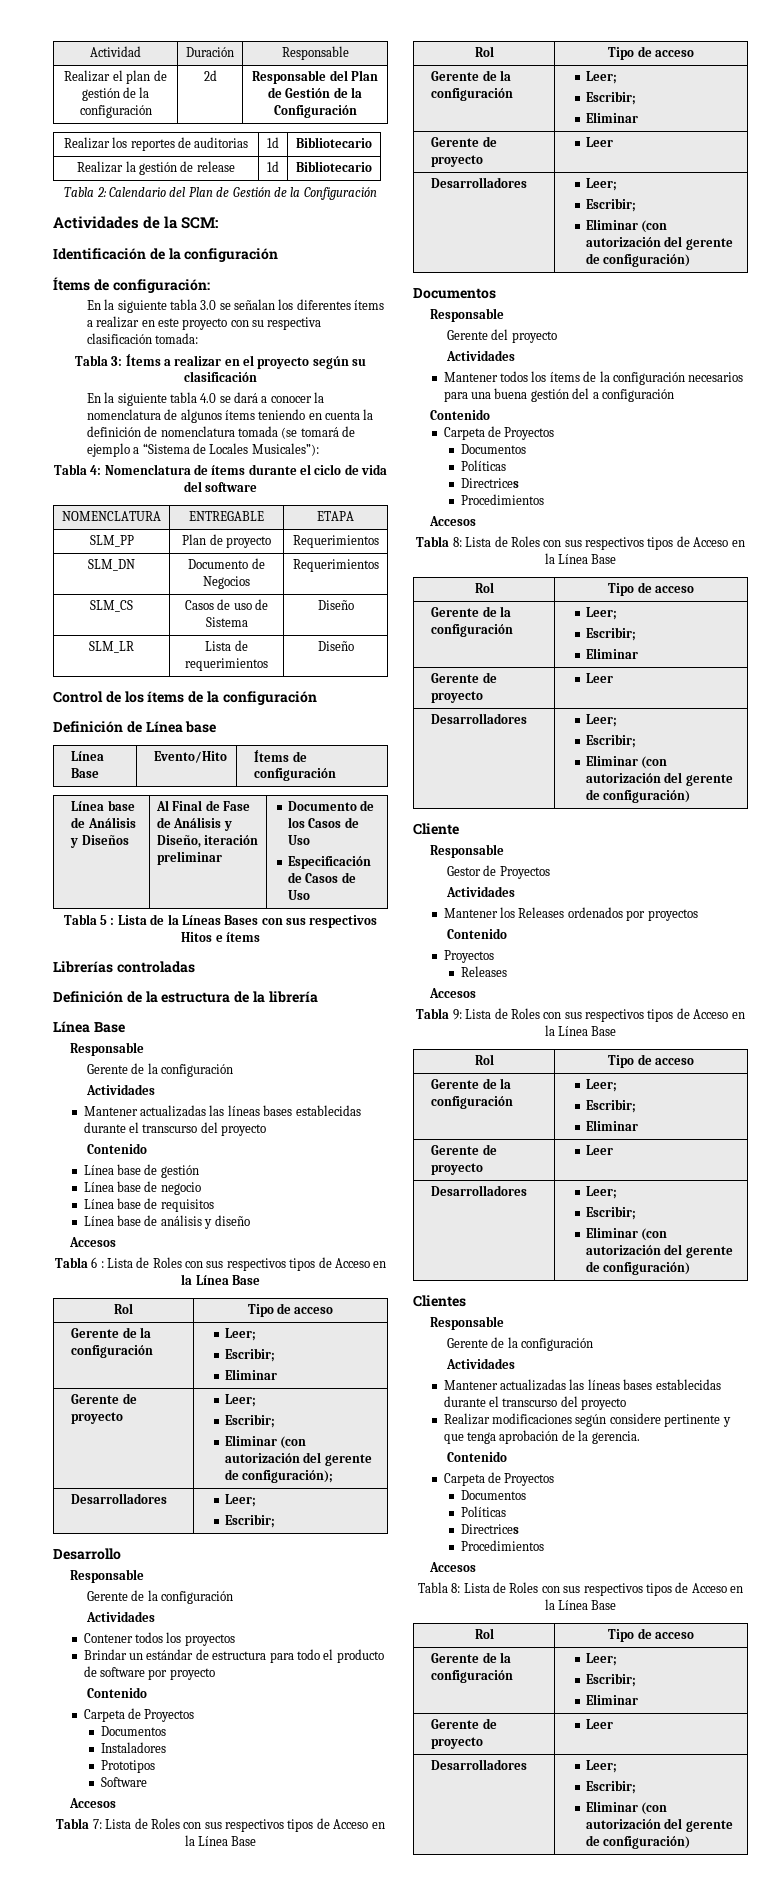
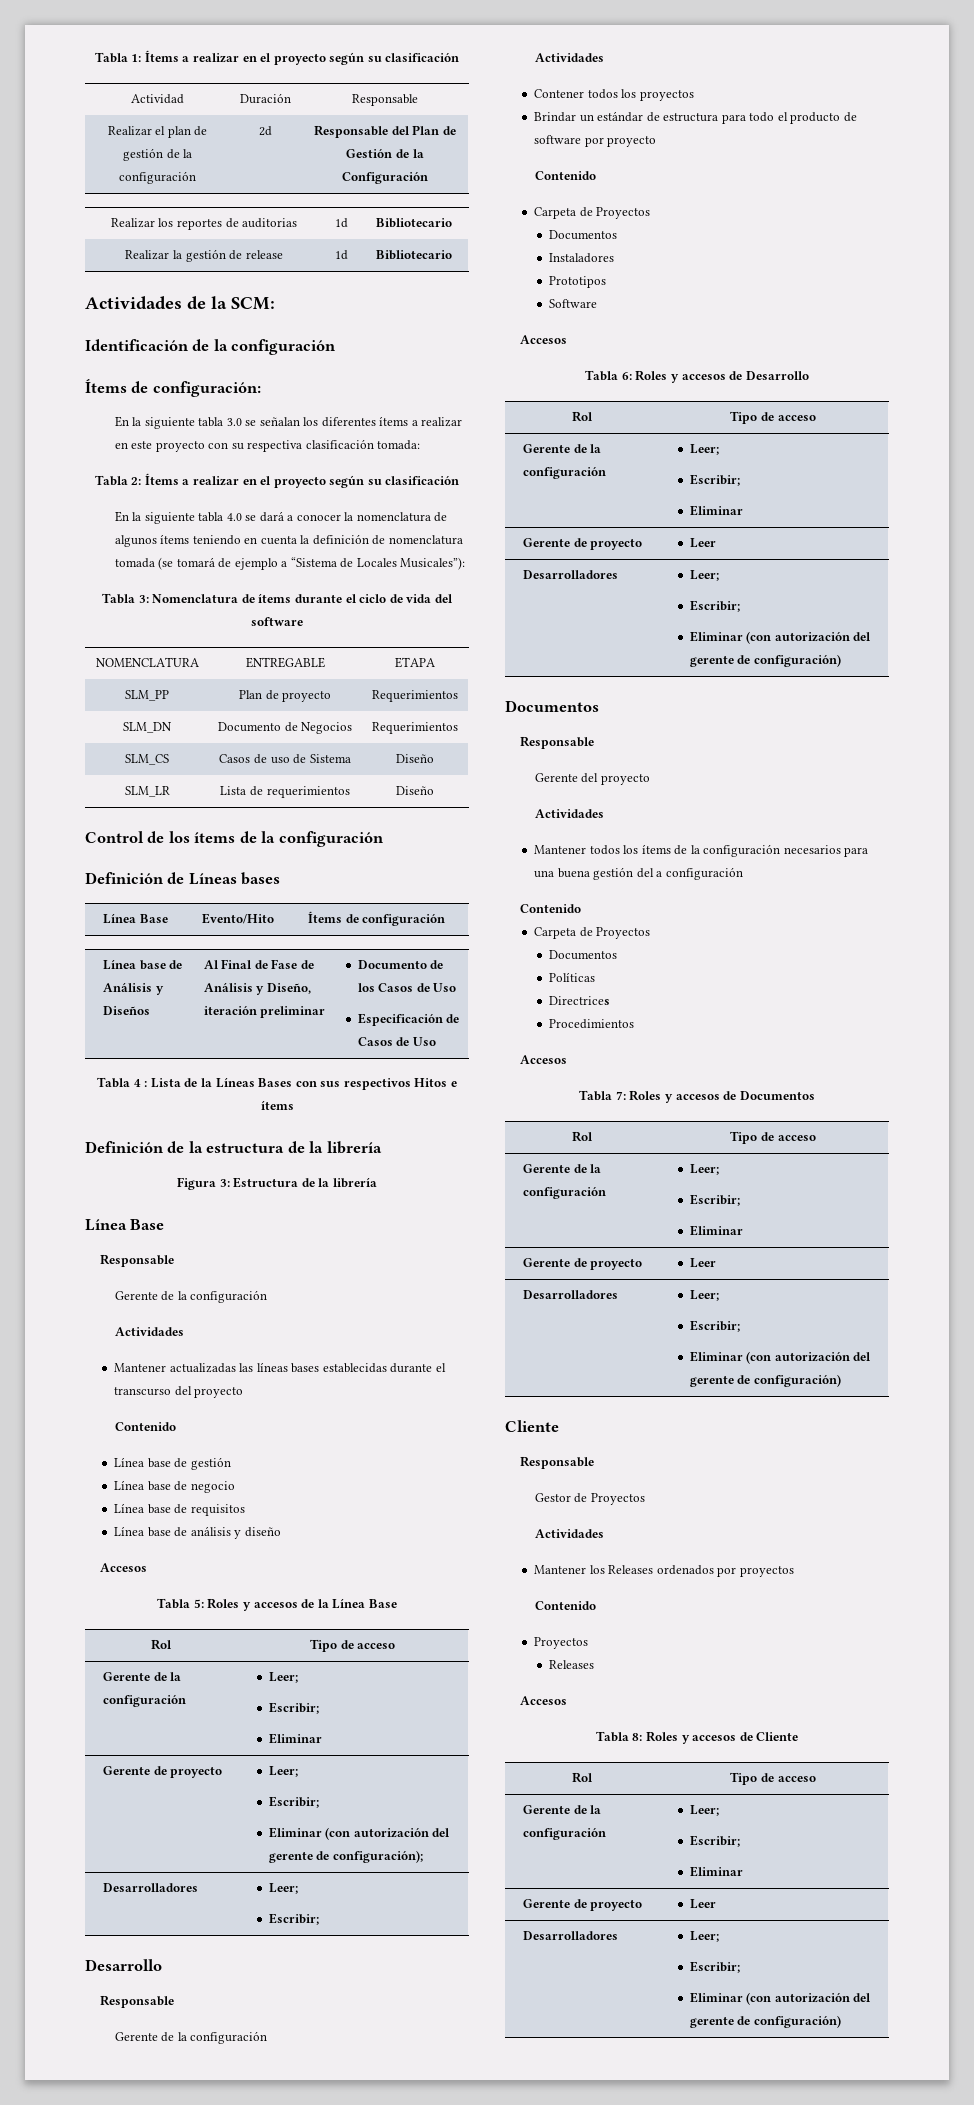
(90, 51) none -> [94,50,460,65] Tabla 1: Ítems a realizar en el proyecto según su clasificación //
[64,187,377,200] // Tabla 2: Calendario del Plan de Gestión de la Configuración -> (453, 255) none
[111,356,123,366] 3: -> [131,477,142,485] 2:
[90,465,102,475] 4: -> [138,595,149,603] 3:
[145,721,217,733] Línea base -> [188,872,281,885] Líneas bases
[100,915,107,925] 5 -> [133,1079,141,1087] 4
[53,961,195,973] // Librerías controladas -> (294, 1105) none
(318, 997) none -> [177,1177,377,1190] // Figura 3: Estructura de la librería
[91,1257,387,1271] 6 : Lista de Roles con sus respectivos tipos de Acceso en -> [193,1598,315,1611] 5: Roles y accesos de
[92,1818,385,1832] [184,1835,257,1846] 7: Lista de Roles con sus respectivos tipos de Acceso en la Línea Base -> [621,370,809,383] 6: Roles y accesos de Desarrollo
[452,536,745,550] [544,553,617,564] 8: Lista de Roles con sus respectivos tipos de Acceso en la Línea Base -> [615,1090,815,1103] 7: Roles y accesos de Documentos
[452,1008,745,1022] [544,1025,617,1036] 9: Lista de Roles con sus respectivos tipos de Acceso en la Línea Base -> [632,1731,799,1744] 8: Roles y accesos de Cliente
[413,1295,466,1307] [429,1316,504,1330] [446,1337,593,1351] [445,1358,515,1369] [443,1379,721,1391] [443,1396,627,1410] [443,1413,731,1427] [443,1430,640,1444] [446,1451,507,1462] [443,1472,555,1486] [460,1490,526,1500] [460,1506,506,1517] [460,1524,519,1534] [460,1540,544,1551] [428,1562,476,1572] [417,1582,744,1596] [544,1599,617,1610] [474,1628,494,1639] [608,1628,694,1642] [431,1652,511,1663] [431,1670,514,1683] [585,1653,617,1666] [585,1673,636,1687] [585,1694,638,1705] [431,1718,497,1729] [431,1737,484,1749] [585,1719,613,1729] [431,1759,528,1770] [585,1760,617,1773] [585,1780,636,1794] [585,1801,668,1815] [585,1818,733,1832] [585,1835,691,1849] // Clientes // Responsable // Gerente de la configuración // Actividades // Mantener actualizadas las líneas bases establecidas durante el transcurso del proyecto // Realizar modificaciones según considere pertinente y que tenga aprobación de la gerencia. // Contenido // Carpeta de Proyectos // Documentos // Políticas // Directrices // Procedimientos // Accesos // Tabla 8: Lista de Roles con sus respectivos tipos de Acceso en la Línea Base // Rol | Tipo de acceso // Gerente de la configuración | Leer; // Escribir; // Eliminar // Gerente de proyecto | Leer // Desarrolladores | Leer; // Escribir; // Eliminar (con autorización del gerente de configuración) -> (841, 2021) none

